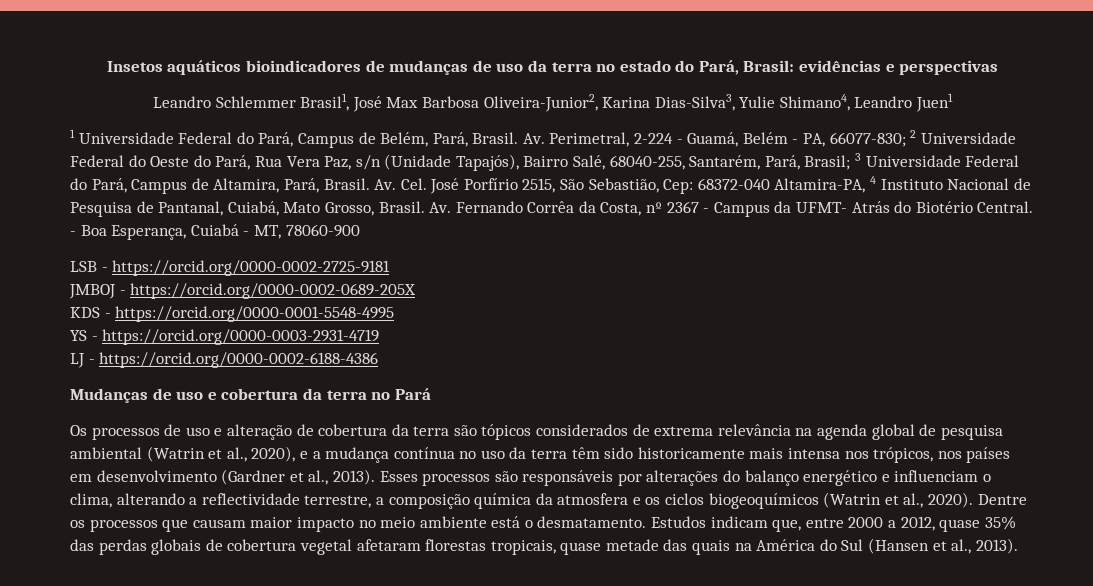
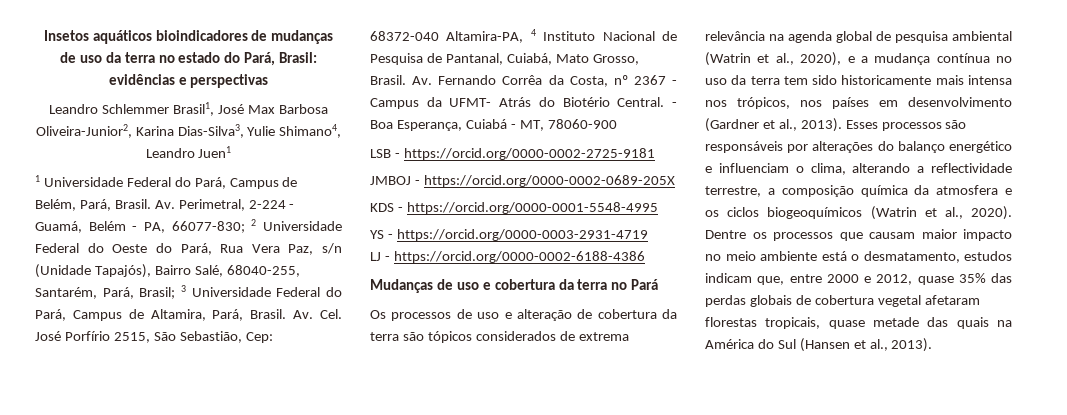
[571,447,600,459] têm -> [783,76,808,85] tem
[537,516,707,528] desmatamento. Estudos -> [863,251,1012,263] desmatamento, estudos
[888,520,897,528] a -> [864,276,871,283] e

